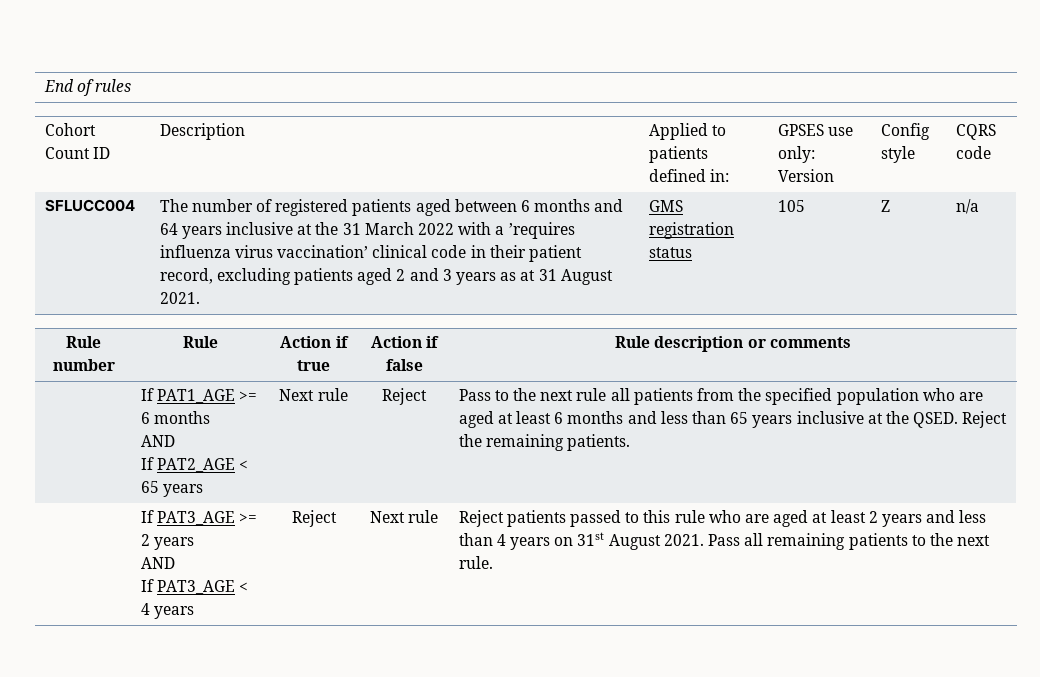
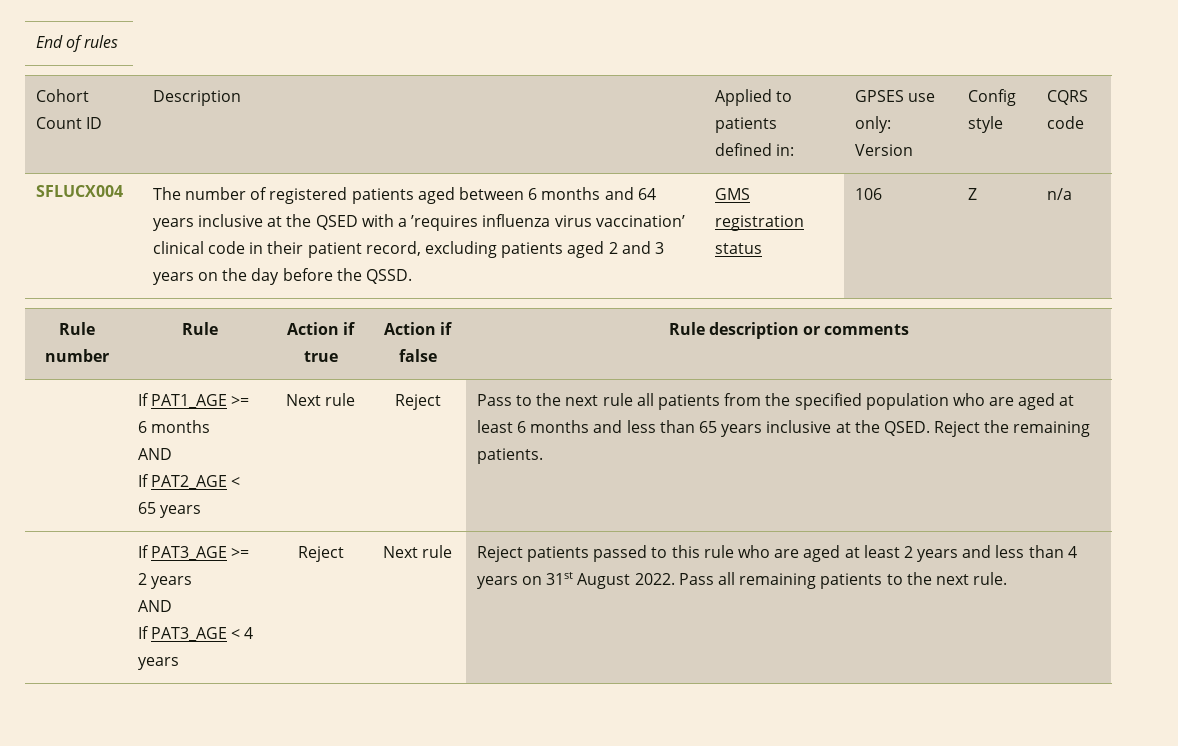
[44,199,135,212] SFLUCC004 -> [35,185,123,197] SFLUCX004
[342,222,455,235] 31 March 2022 -> [315,215,358,230] QSED
[500,269,613,285] [159,292,200,304] as at 31 August 2021. -> [198,268,412,285] on the day before the QSSD.
[777,200,805,212] 105 -> [854,188,882,200] 106
[663,534,704,546] 2021. -> [634,573,675,585] 2022.

